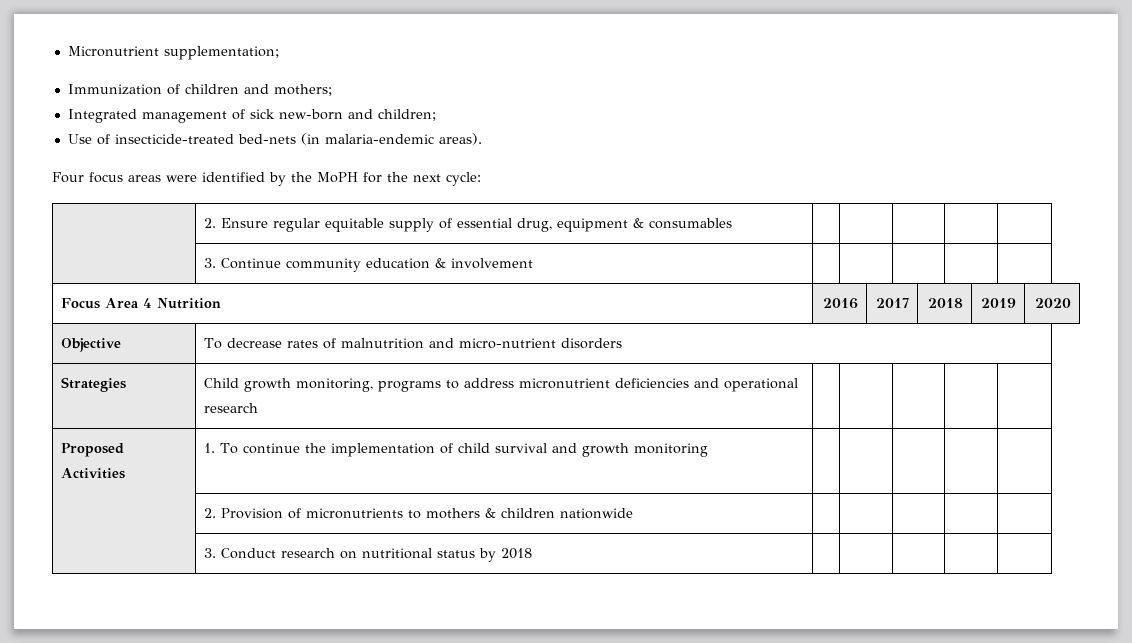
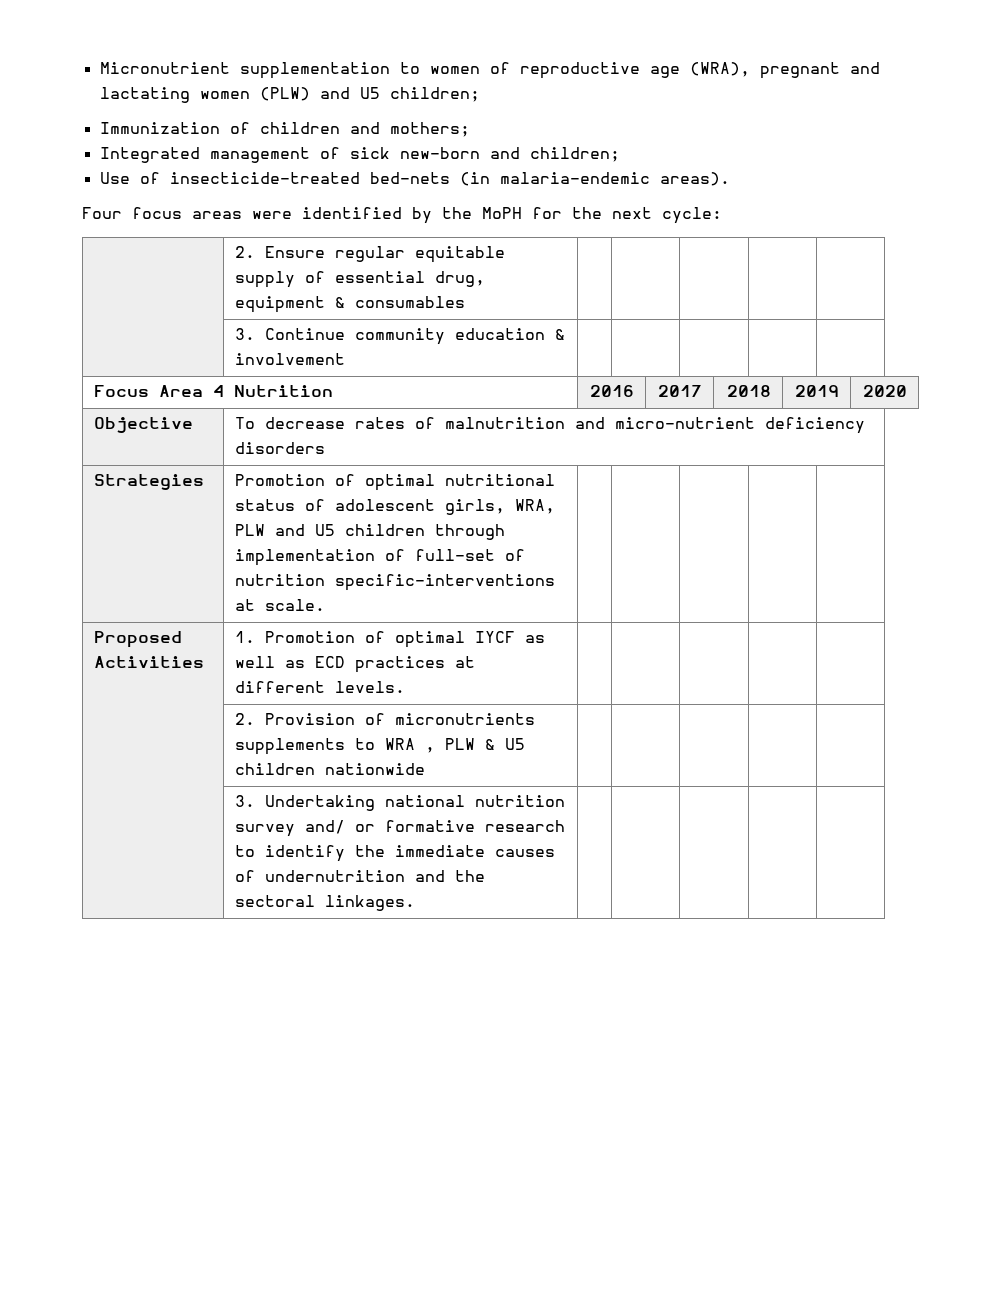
[163,46,279,60] supplementation; -> [239,62,880,79] [99,87,480,103] supplementation to women of reproductive age (WRA), pregnant and lactating women (PLW) and U5 children;
(556, 343) none -> [764,417,865,434] deficiency
[203,378,798,392] [203,403,258,413] [60,443,124,457] [60,468,125,479] [203,443,708,457] [203,508,633,519] [203,548,532,562] Child growth monitoring, programs to address micronutrient deficiencies and operational research | | | | | // Proposed Activities | 1. To continue the implementation of child survival and growth monitoring | | | | | // | 2. Provision of micronutrients to mothers & children nationwide | | | | | // | 3. Conduct research on nutritional status by 2018 -> [234,474,555,491] [234,499,555,515] [234,524,505,540] [234,549,525,566] [234,574,555,591] [234,599,325,611] [93,631,182,648] [93,656,204,668] [234,631,545,648] [234,656,475,673] [234,681,405,693] [234,713,535,725] [234,738,525,755] [234,763,425,775] [234,795,565,811] [234,820,565,837] [234,845,555,862] [234,870,485,882] [234,895,415,911] Promotion of optimal nutritional status of adolescent girls, WRA, PLW and U5 children through implementation of full-set of nutrition specific-interventions at scale. | | | | | // Proposed Activities | 1. Promotion of optimal IYCF as well as ECD practices at different levels. | | | | | // | 2. Provision of micronutrients supplements to WRA , PLW & U5 children nationwide | | | | | // | 3. Undertaking national nutrition survey and/ or formative research to identify the immediate causes of undernutrition and the sectoral linkages.

